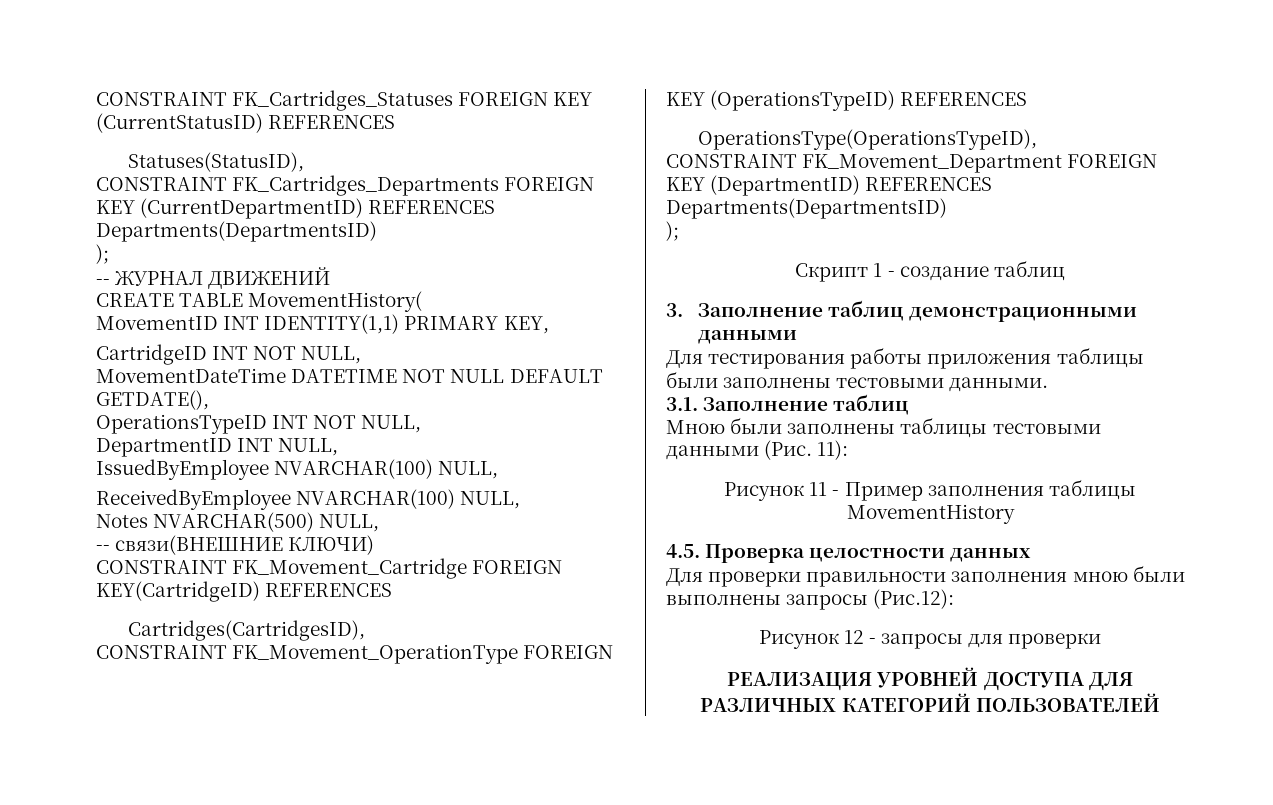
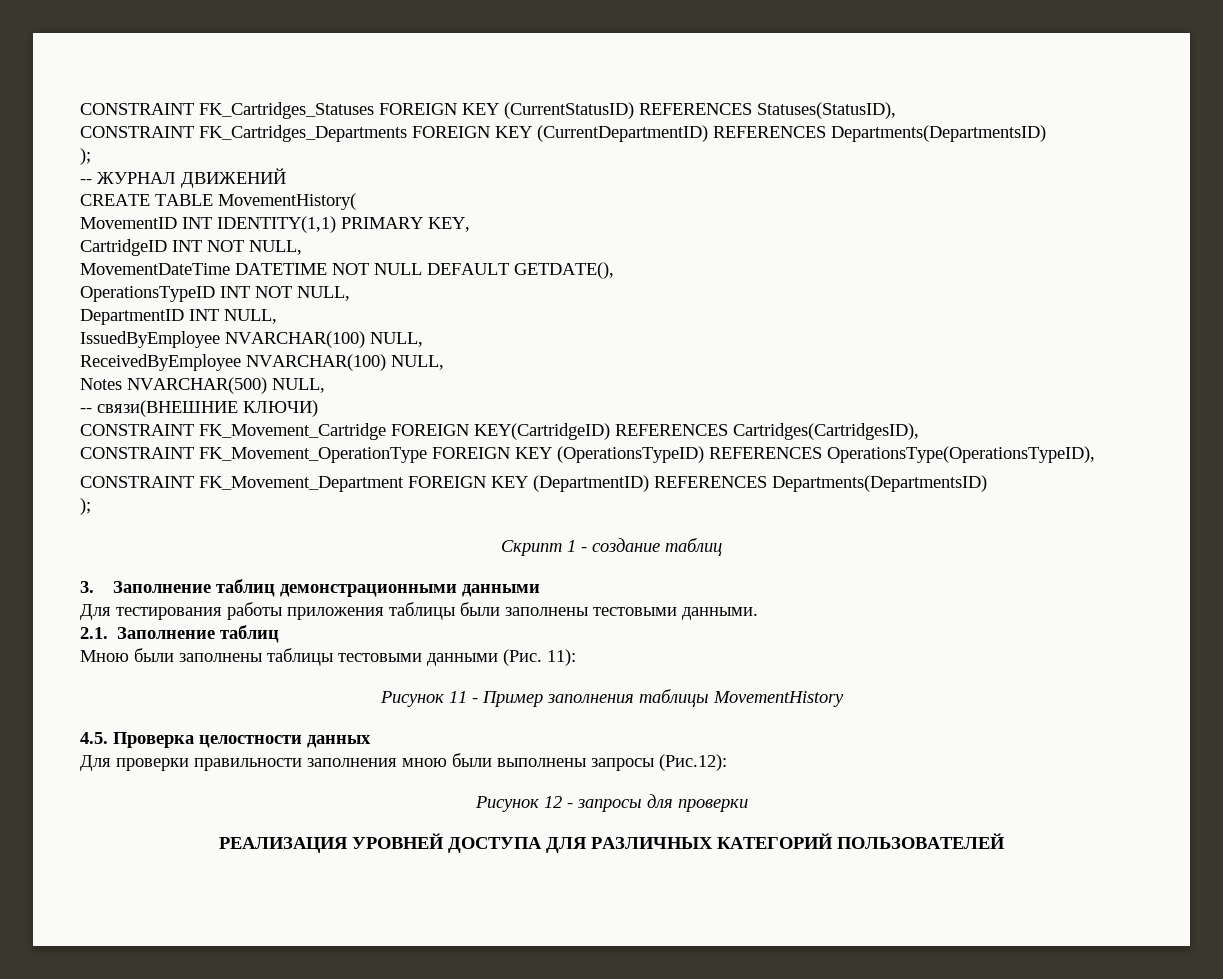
(396, 122) // -> (752, 109) none
(393, 590) // -> (728, 430) none
(1028, 99) // -> (822, 453) none
[666,397,698,411] 3.1. -> [80,627,108,639] 2.1.

